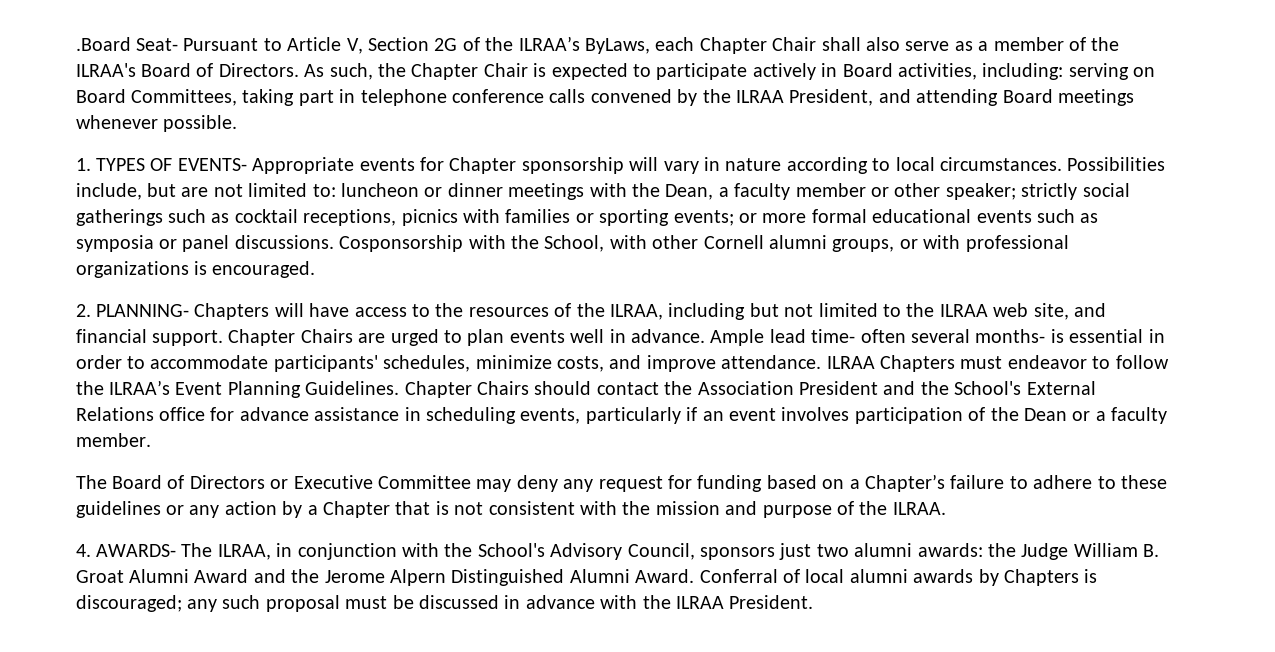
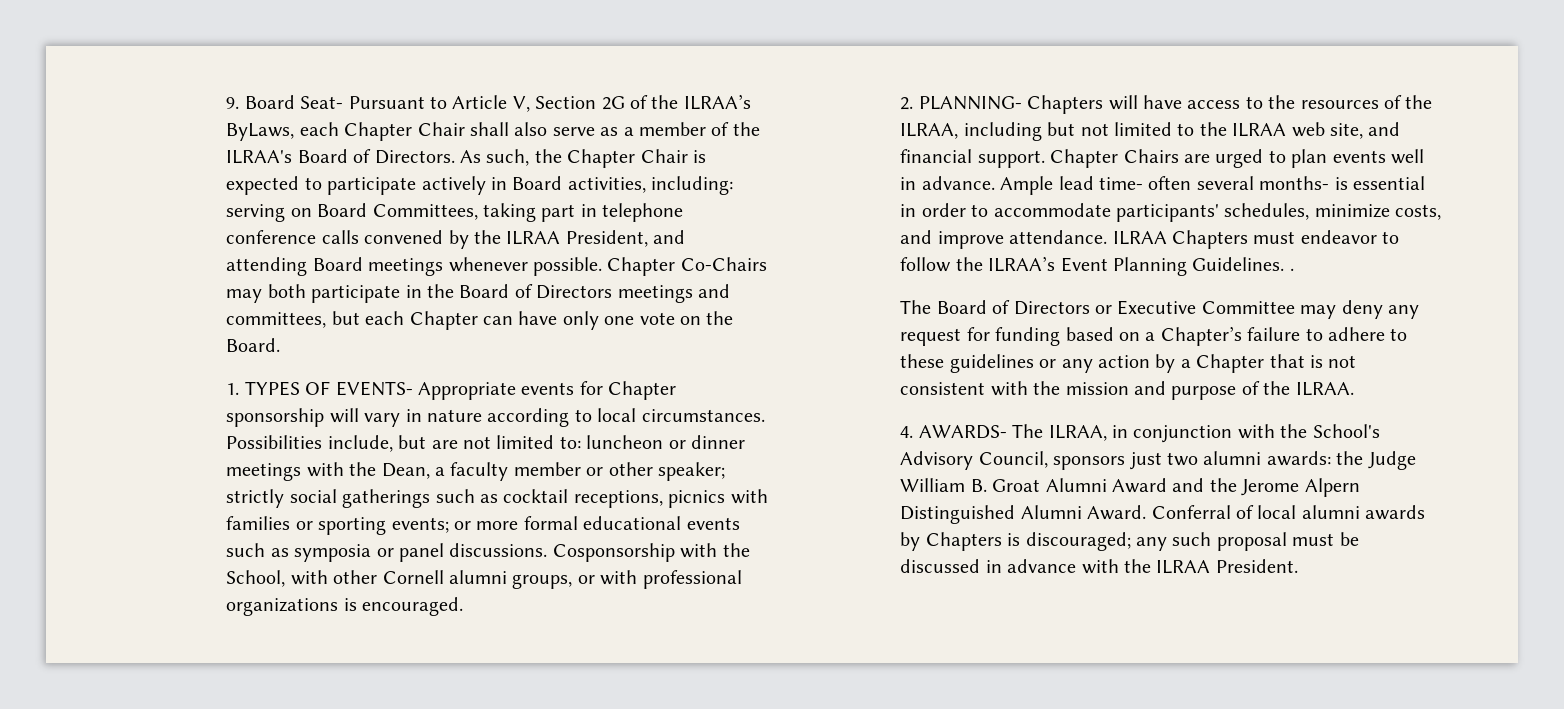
[75,37,131,51] .Board -> [226,95,295,109] 9. Board
(237, 123) none -> [607,257,767,276] [226,284,731,303] [226,311,734,330] [226,338,281,352] Chapter Co-Chairs may both participate in the Board of Directors meetings and committees, but each Chapter can have only one vote on the Board.
[404,381,1096,398] [75,407,1168,424] [75,433,151,447] Chapter Chairs should contact the Association President and the School's External Relations office for advance assistance in scheduling events, particularly if an event involves participation of the Dean or a faculty member. -> [1289,268,1294,271] .

